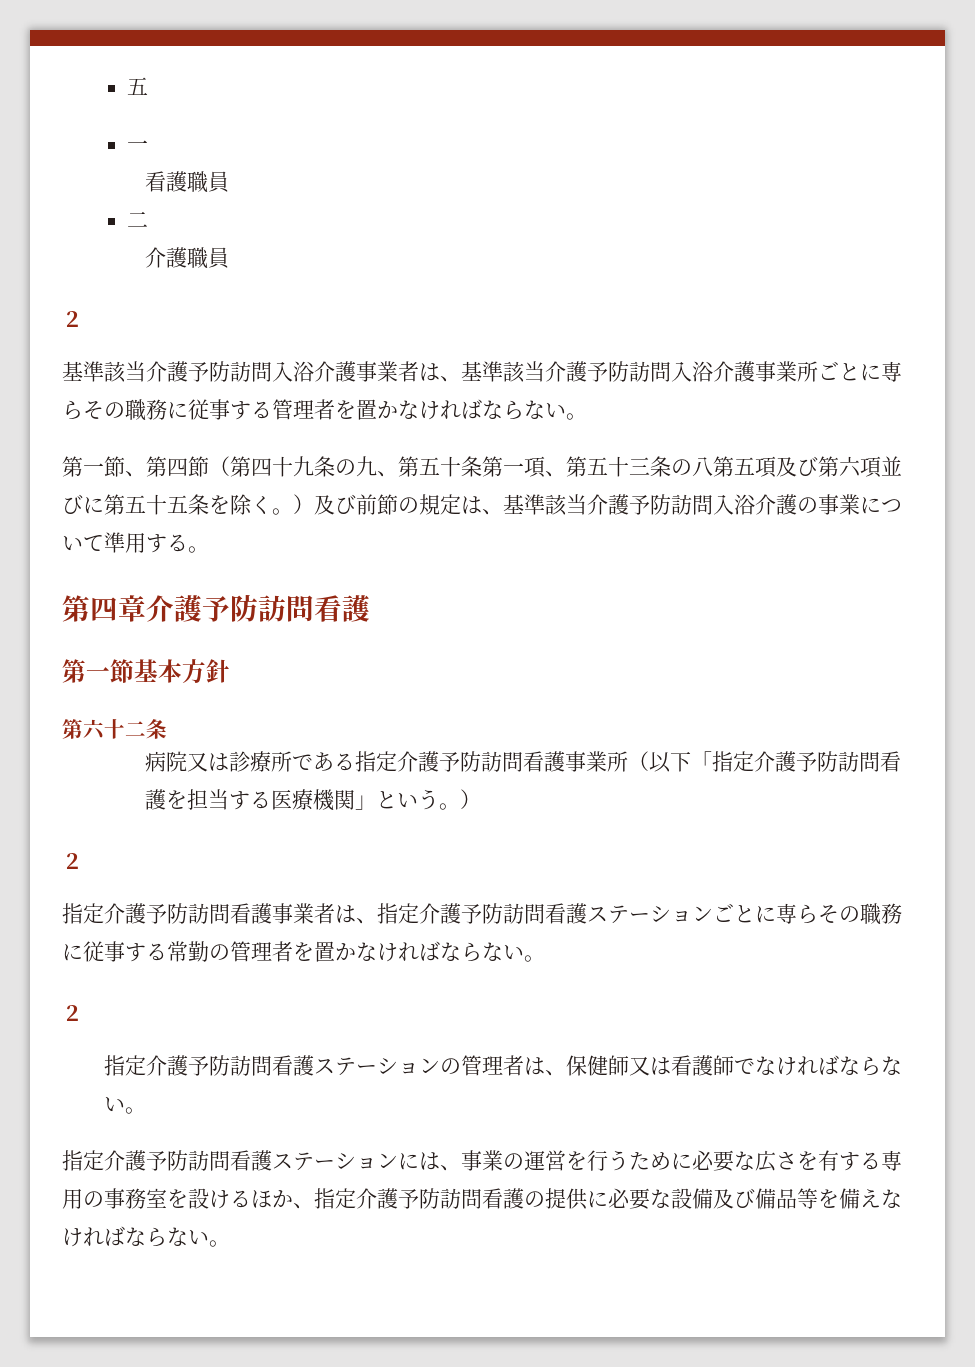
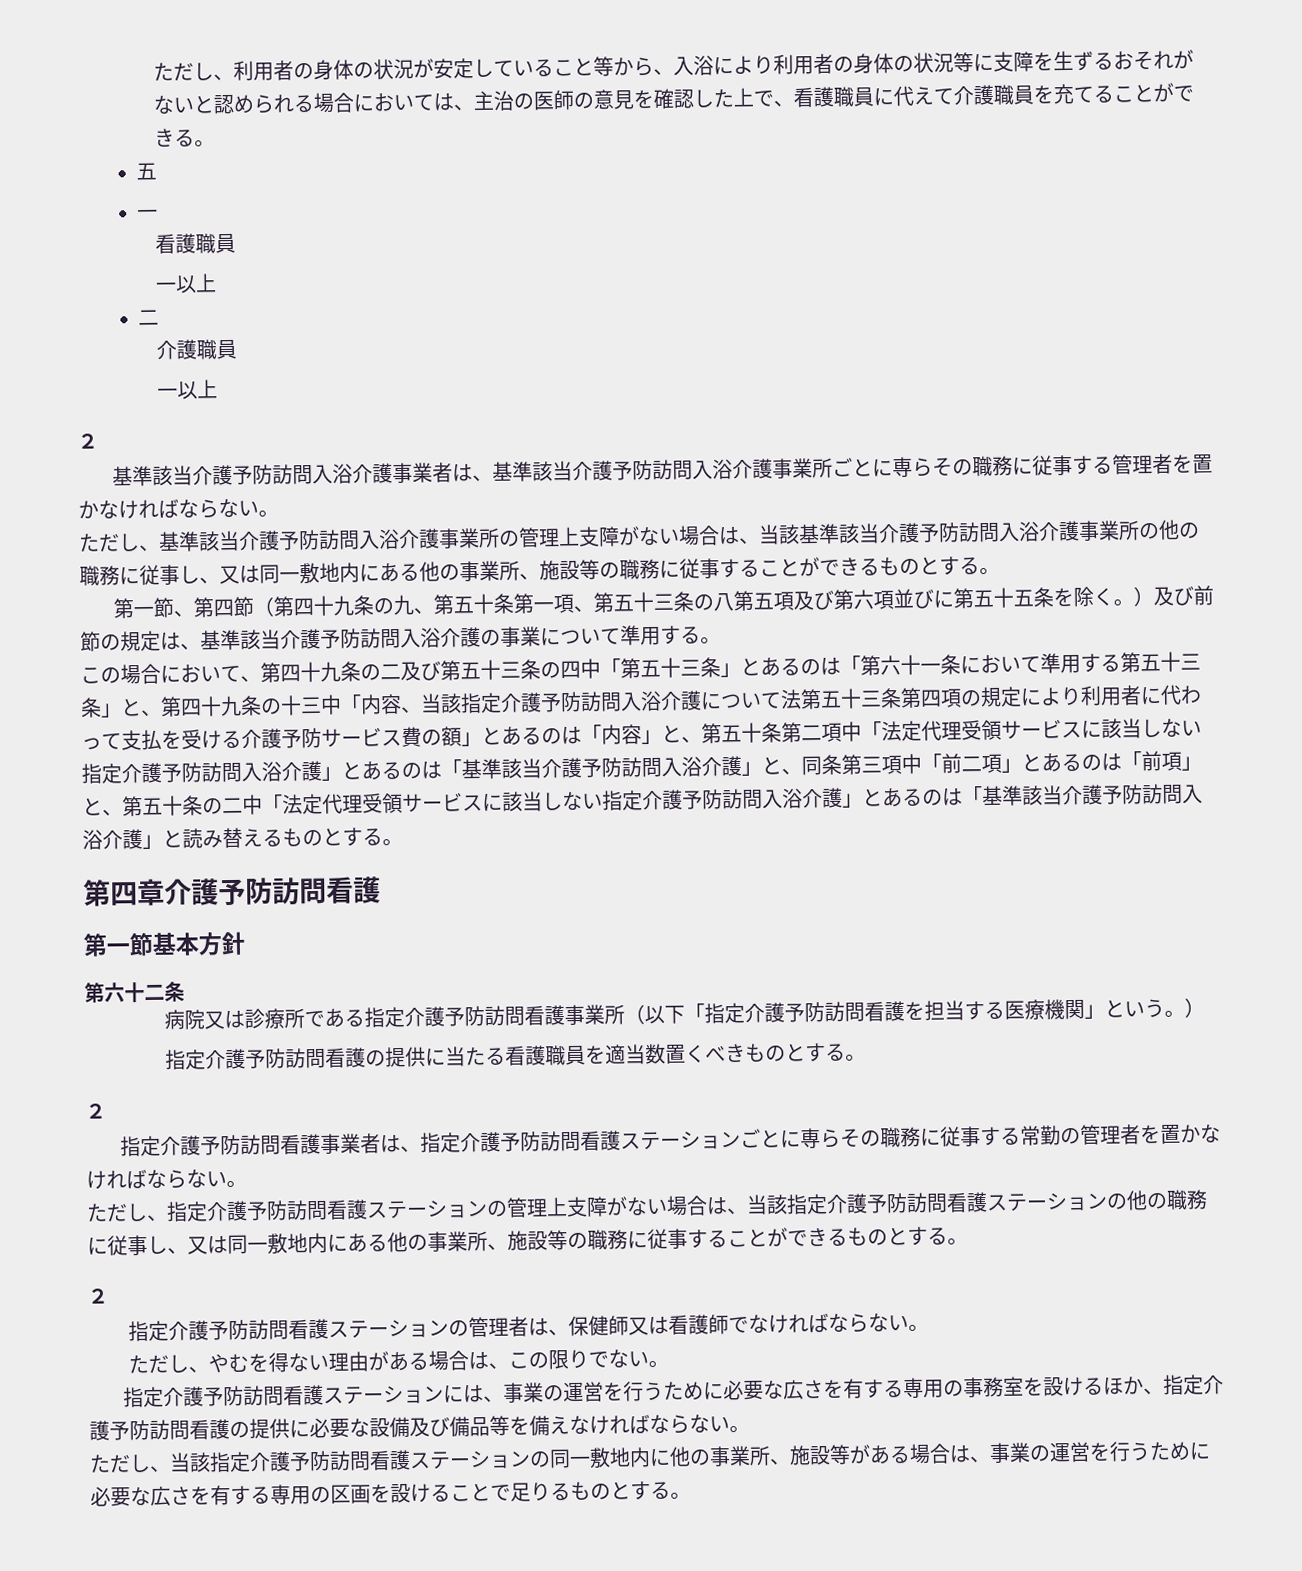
(126, 86) none -> [152,49,1194,81] [152,82,1194,115] [153,128,215,148] ただし、利用者の身体の状況が安定していること等から、入浴により利用者の身体の状況等に支障を生ずるおそれがないと認められる場合においては、主治の医師の意見を確認した上で、看護職員に代えて介護職員を充てることができる。 //
(230, 181) none -> [154,273,217,294] // 一以上
(230, 257) none -> [156,379,218,400] // 一以上
(587, 416) none -> [78,519,1200,552] [79,556,1000,586] // ただし、基準該当介護予防訪問入浴介護事業所の管理上支障がない場合は、当該基準該当介護予防訪問入浴介護事業所の他の職務に従事し、又は同一敷地内にある他の事業所、施設等の職務に従事することができるものとする。
(209, 549) none -> [80,651,1201,685] [80,684,1202,718] [81,718,1202,751] [81,750,1202,784] [82,783,1203,817] [82,827,403,850] // この場合において、第四十九条の二及び第五十三条の四中「第五十三条」とあるのは「第六十一条において準用する第五十三条」と、第四十九条の十三中「内容、当該指定介護予防訪問入浴介護について法第五十三条第四項の規定により利用者に代わって支払を受ける介護予防サービス費の額」とあるのは「内容」と、第五十条第二項中「法定代理受領サービスに該当しない指定介護予防訪問入浴介護」とあるのは「基準該当介護予防訪問入浴介護」と、同条第三項中「前二項」とあるのは「前項」と、第五十条の二中「法定代理受領サービスに該当しない指定介護予防訪問入浴介護」とあるのは「基準該当介護予防訪問入浴介護」と読み替えるものとする。
(482, 799) none -> [164,1042,866,1070] // 指定介護予防訪問看護の提供に当たる看護職員を適当数置くべきものとする。
(545, 958) none -> [86,1189,1208,1222] [87,1226,968,1256] // ただし、指定介護予防訪問看護ステーションの管理上支障がない場合は、当該指定介護予防訪問看護ステーションの他の職務に従事し、又は同一敷地内にある他の事業所、施設等の職務に従事することができるものとする。
(146, 1110) none -> [127,1349,669,1374] // ただし、やむを得ない理由がある場合は、この限りでない。
(230, 1243) none -> [89,1441,1211,1473] [90,1481,691,1507] // ただし、当該指定介護予防訪問看護ステーションの同一敷地内に他の事業所、施設等がある場合は、事業の運営を行うために必要な広さを有する専用の区画を設けることで足りるものとする。

